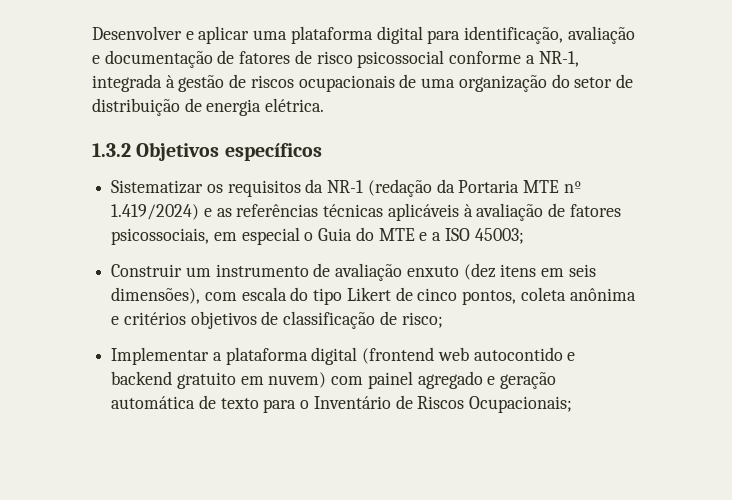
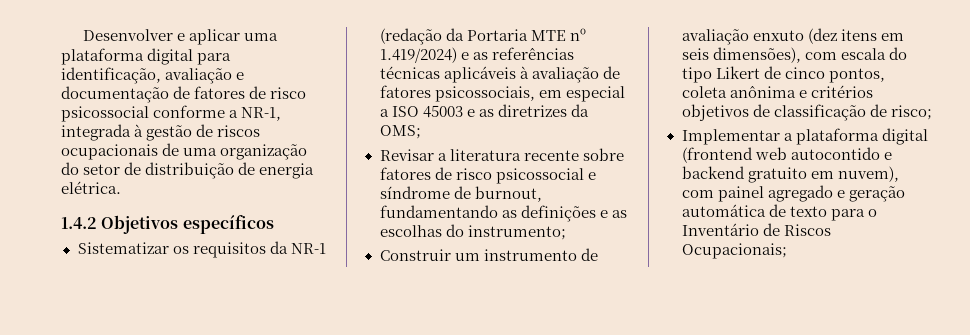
[92,143,131,157] 1.3.2 -> [61,217,97,229] 1.4.2
[304,227,524,244] o Guia do MTE e a ISO 45003; -> [379,104,589,118] [379,125,421,139] [379,148,624,161] [379,167,596,184] [379,186,542,202] [379,205,627,222] [379,224,566,240] a ISO 45003 e as diretrizes da OMS; // Revisar a literatura recente sobre fatores de risco psicossocial e síndrome de burnout, fundamentando as definições e as escolhas do instrumento;
[268,372,327,388] nuvem) -> [837,166,899,182] nuvem),

